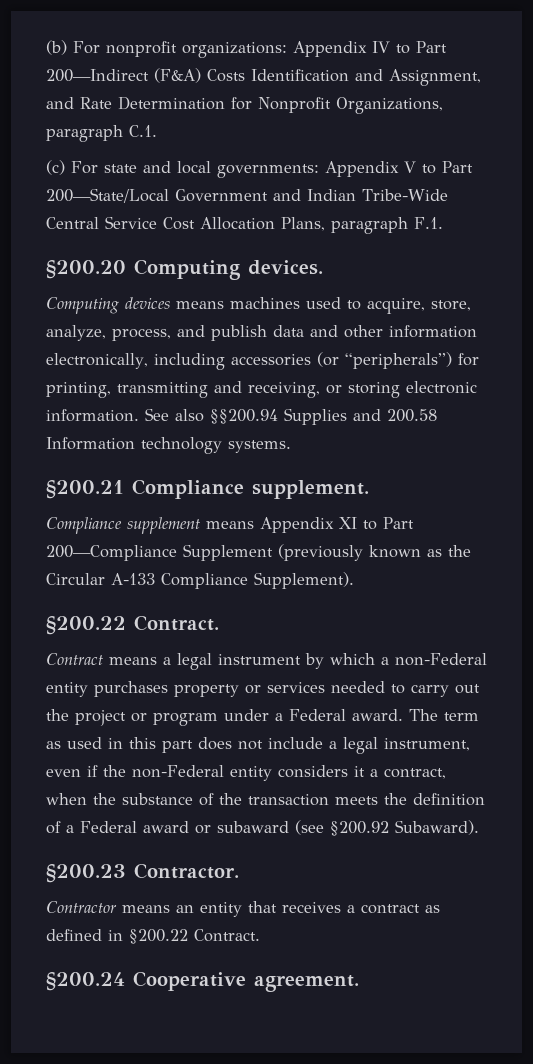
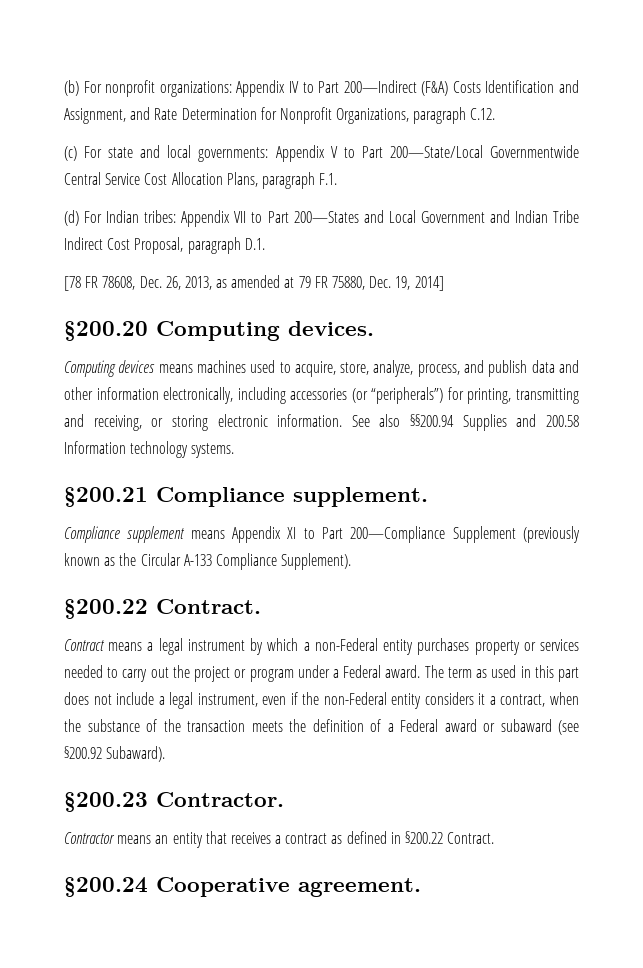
[129,125,157,137] C.1. -> [470,108,496,120] C.12.
[175,189,448,202] Government and Indian Tribe-Wide -> [489,145,579,158] Governmentwide
(443, 223) none -> [64,210,579,227] [64,237,265,254] [64,275,444,291] // (d) For Indian tribes: Appendix VII to Part 200—States and Local Government and Indian Tribe Indirect Cost Proposal, paragraph D.1. // [78 FR 78608, Dec. 26, 2013, as amended at 79 FR 75880, Dec. 19, 2014]

